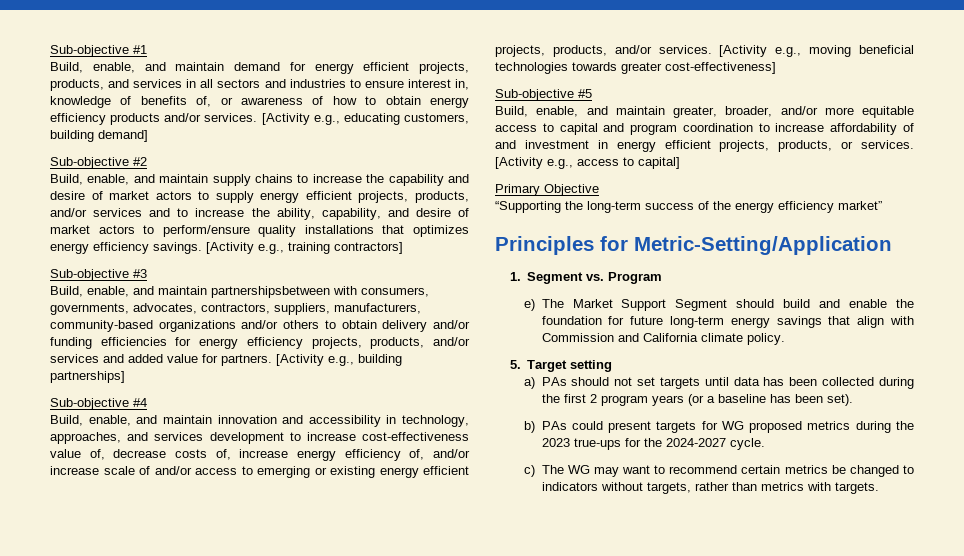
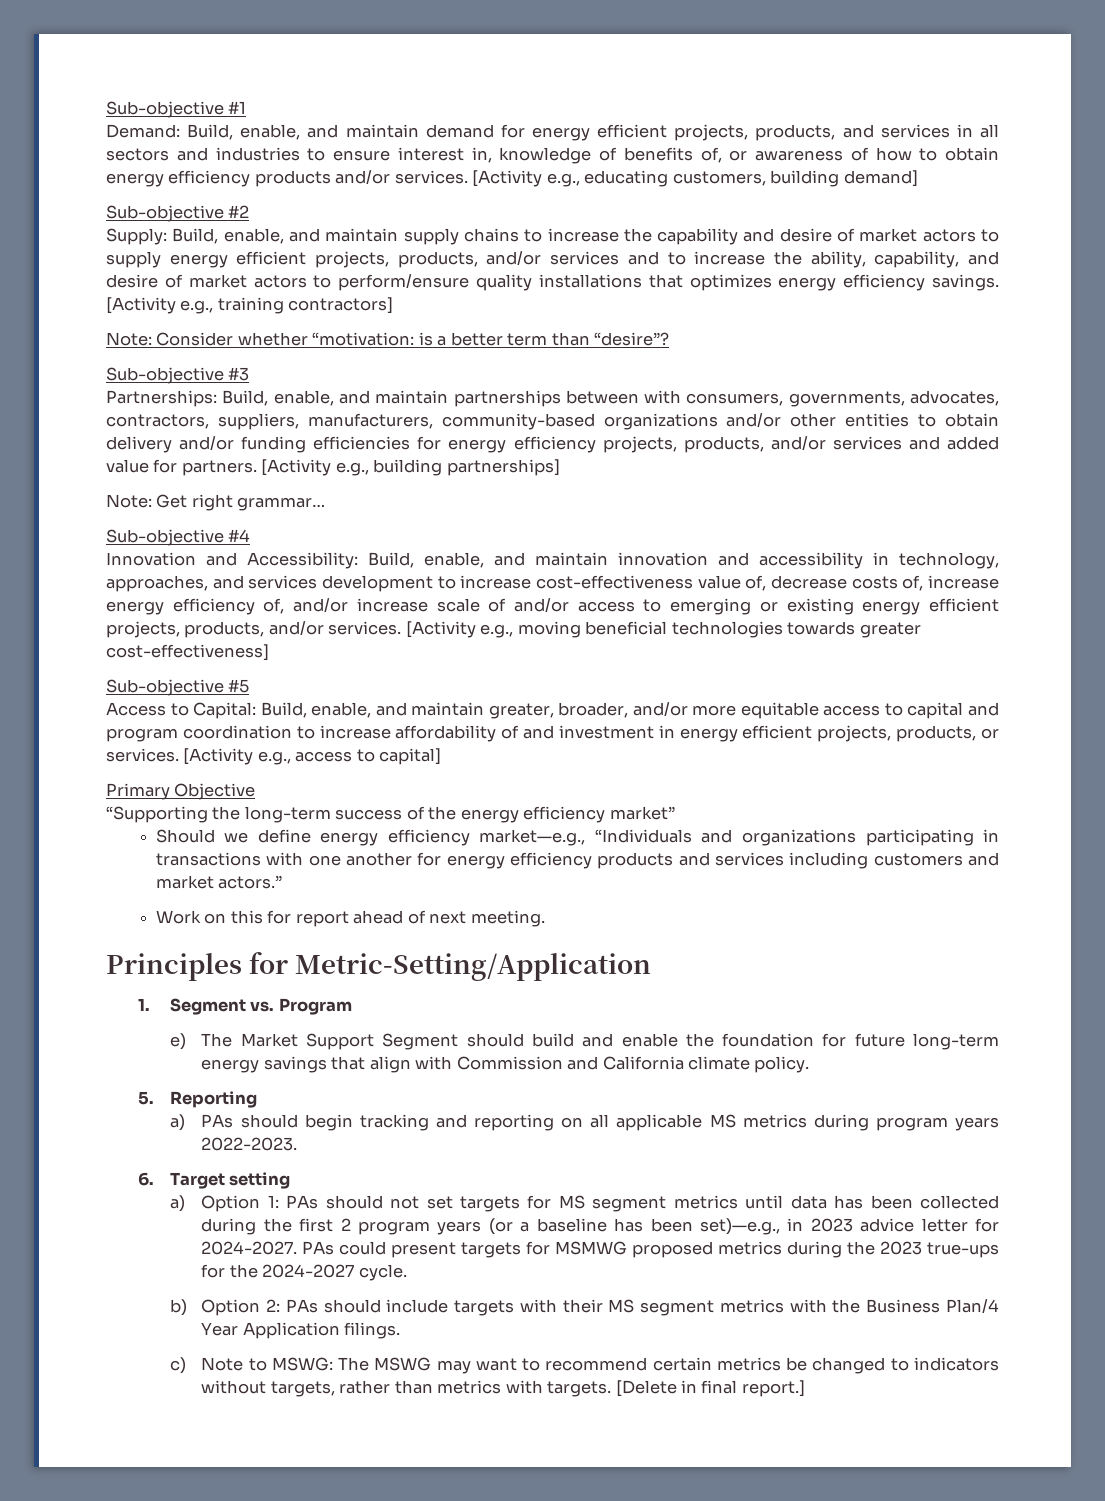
(147, 49) none -> [106,124,180,138] Demand:
(147, 161) none -> [106,228,167,245] Supply:
(403, 248) none -> [106,332,670,346] // Note: Consider whether “motivation: is a better term than “desire”?
[50,286,330,298] Build, enable, and maintain partnershipsbetween -> [106,390,639,407] Partnerships: Build, enable, and maintain partnerships between
[283,320,320,329] others -> [790,413,910,427] other entities
(125, 377) none -> [106,494,326,511] // Note: Get right grammar…
(147, 402) none -> [106,552,358,569] Innovation and Accessibility:
(592, 93) none -> [106,702,257,719] Access to Capital:
(882, 205) none -> [155,829,999,846] [155,852,1000,869] [155,875,283,889] [155,910,545,927] // Should we define energy efficiency market—e.g., “Individuals and organizations participating in transactions with one another for energy efficiency products and services including customers and market actors.” // Work on this for report ahead of next meeting.
(521, 364) none -> [169,1091,257,1108] [169,1114,1000,1131] [201,1137,298,1151] [137,1172,154,1186] Reporting // a) PAs should begin tracking and reporting on all applicable MS metrics during program years 2022-2023. // 6.
(536, 383) none -> [201,1195,279,1212] Option 1:
(700, 383) none -> [527,1195,738,1212] for MS segment metrics
[826,394,853,406] [524,421,536,433] set). // b) -> [699,1218,1000,1235] [201,1241,298,1255] set)—e.g., in 2023 advice letter for 2024-2027.
[721,421,744,430] WG -> [555,1241,628,1255] MSMWG
[524,465,590,477] c) The WG -> [169,1299,1000,1316] [201,1322,401,1339] [169,1357,432,1374] b) Option 2: PAs should include targets with their MS segment metrics with the Business Plan/4 Year Application filings. // c) Note to MSWG: The MSWG
(879, 488) none -> [615,1380,805,1397] [Delete in final report.]

